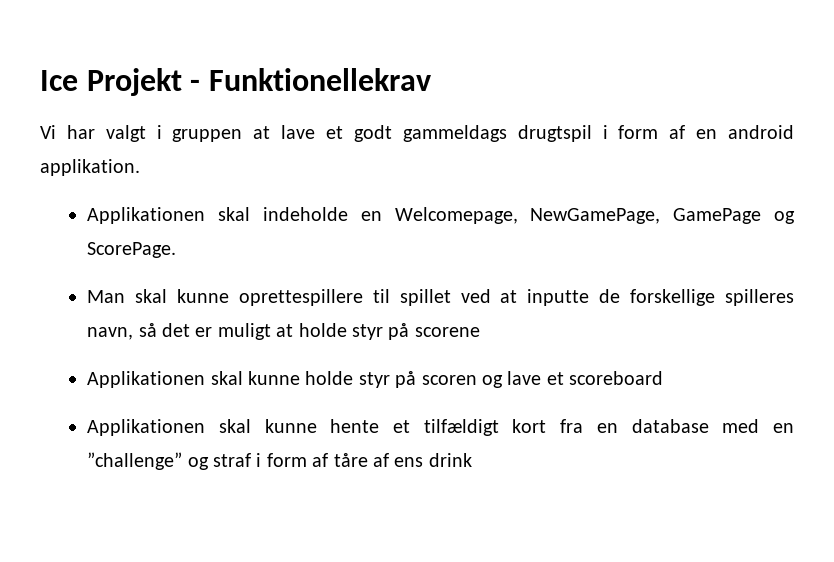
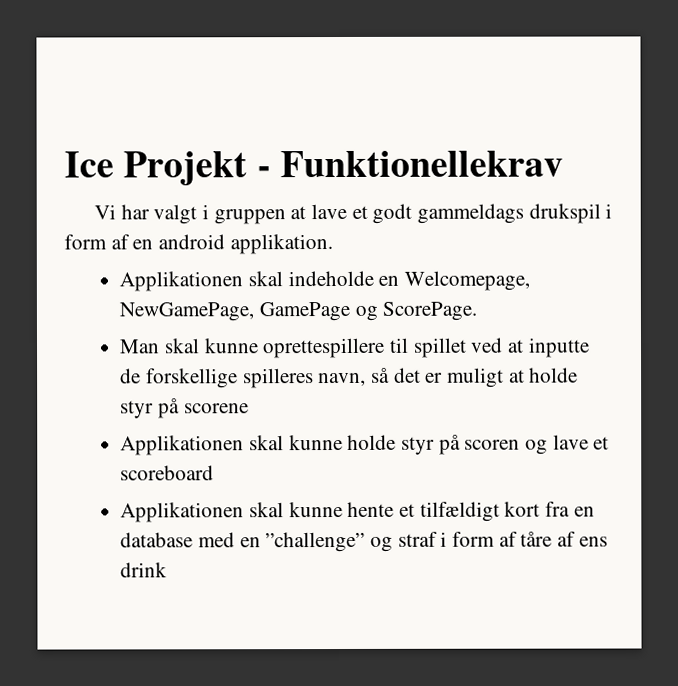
[517,125,592,142] drugtspil -> [528,203,601,224] drukspil

